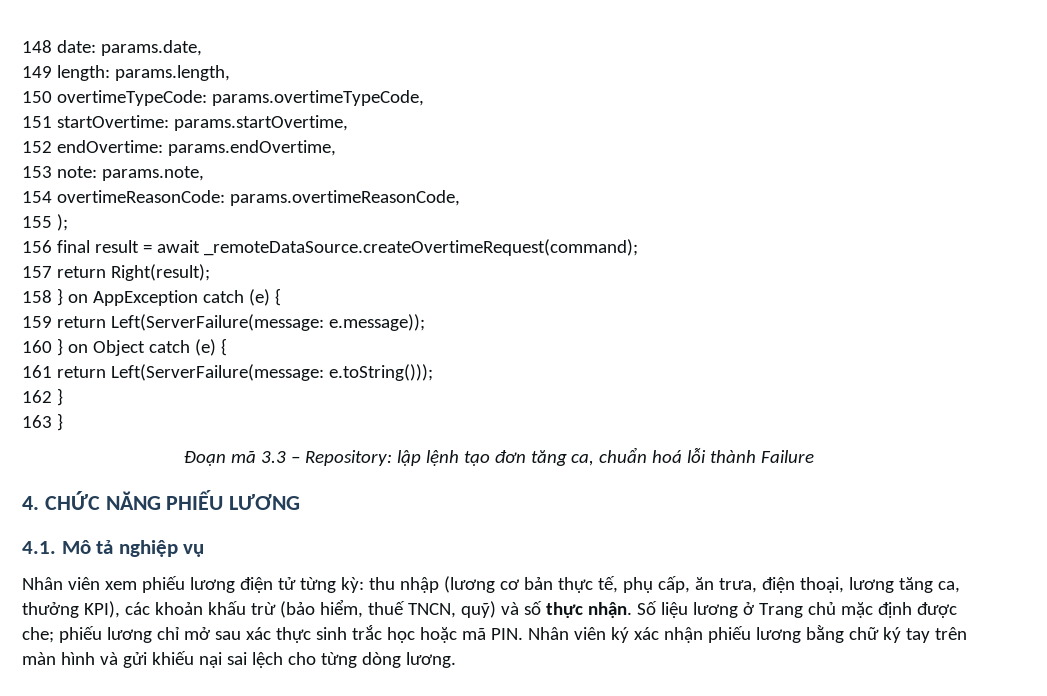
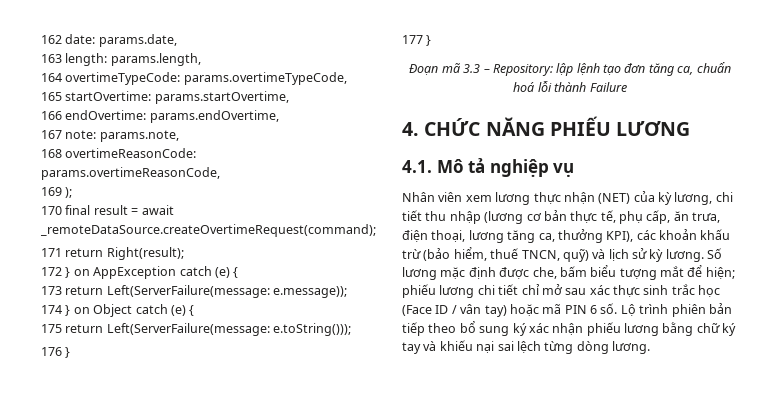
[22,40,52,53] 148 -> [41,35,62,44] 162
[22,66,52,78] 149 -> [41,54,62,63] 163
[22,91,52,103] 150 -> [41,73,62,82] 164
[22,116,52,128] 151 -> [41,92,62,101] 165
[22,141,52,153] 152 -> [41,111,62,120] 166
[22,166,52,178] 153 -> [41,130,62,139] 167
[22,191,52,203] 154 -> [41,149,62,158] 168
[22,216,52,228] 155 -> [41,187,62,196] 169
[22,240,52,253] 156 -> [41,206,62,215] 170
[22,266,52,278] 157 -> [41,248,62,257] 171
[22,290,52,303] 158 -> [41,267,62,276] 172
[22,316,52,328] 159 -> [41,286,62,295] 173
[22,340,52,353] 160 -> [41,305,62,314] 174
[22,365,52,378] 161 -> [41,324,62,333] 175
[22,388,63,406] [22,415,52,428] 162 } // 163 -> [41,347,71,358] [402,35,423,44] 176 } // 177
[141,576,364,593] phiếu lương điện tử từng kỳ: -> [495,191,733,205] [402,210,422,221] lương thực nhận (NET) của kỳ lương, chi tiết
[523,601,957,618] [22,626,152,643] số thực nhận. Số liệu lương ở Trang chủ mặc định được che; phiếu lương -> [608,248,723,262] [402,265,735,280] [402,284,519,298] lịch sử kỳ lương. Số lương mặc định được che, bấm biểu tượng mắt để hiện; phiếu lương chi tiết
[419,627,606,643] hoặc mã PIN. Nhân viên -> [402,303,732,317] [402,321,510,336] (Face ID / vân tay) hoặc mã PIN 6 số. Lộ trình phiên bản tiếp theo bổ sung
[934,627,967,640] [22,652,147,668] trên màn hình và gửi -> [423,341,437,351] và
[287,652,316,665] cho -> (541, 347) none

